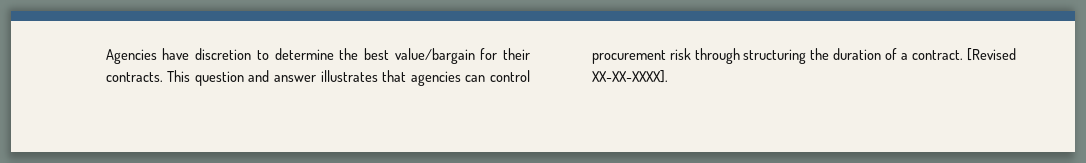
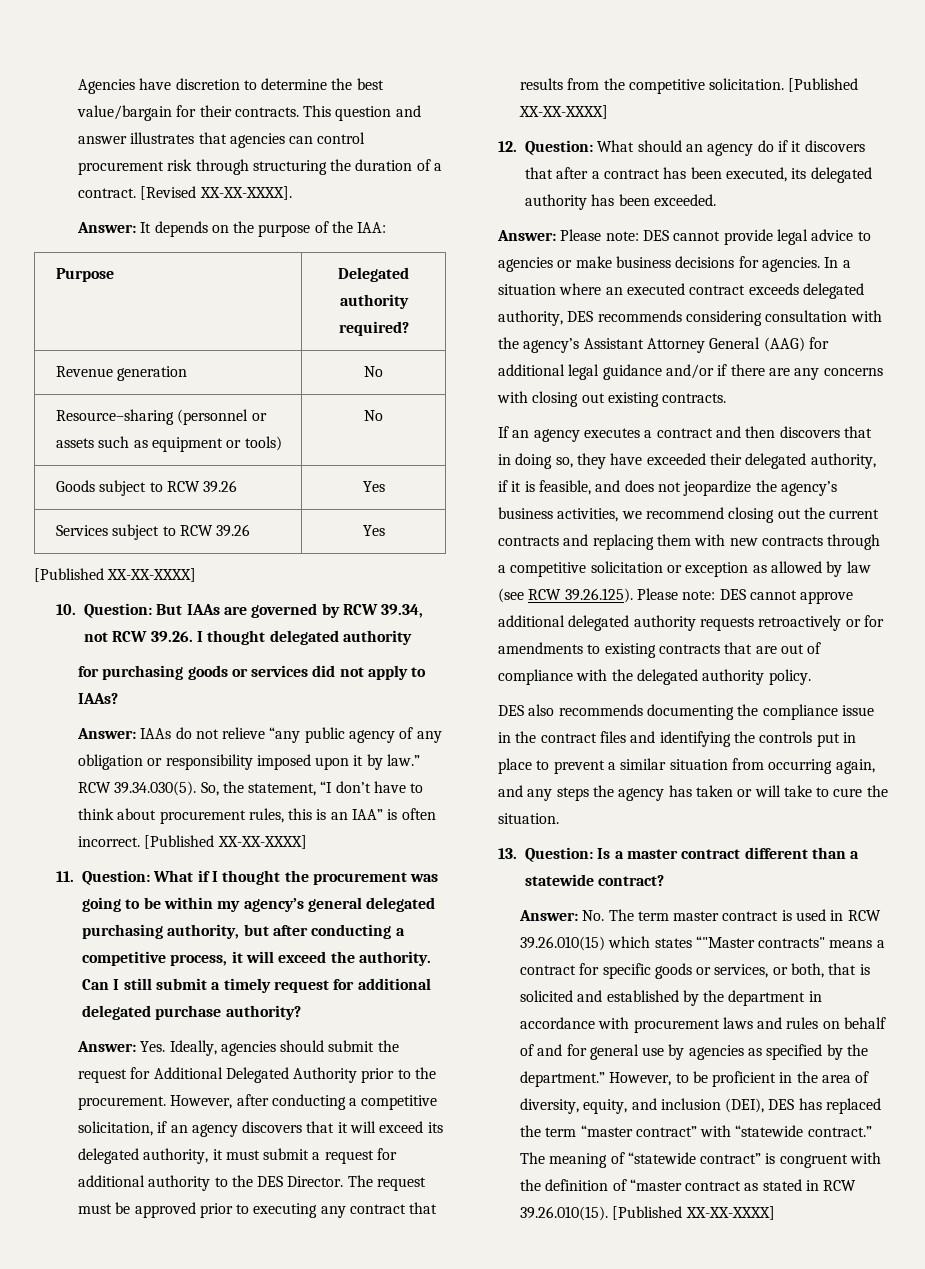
(668, 76) none -> [76,221,387,237] [55,268,114,282] [338,267,409,282] [339,294,409,309] [338,321,409,336] [55,366,188,381] [364,366,383,377] [55,409,267,425] [55,436,282,452] [364,410,383,421] [55,480,238,496] [362,481,385,492] [55,524,251,540] [362,525,385,536] [34,568,197,582] [55,603,424,618] [83,630,412,645] [77,665,427,680] [77,693,118,704] [76,727,442,743] [77,754,421,770] [77,781,424,796] [77,808,436,824] [77,835,307,849] [55,870,439,885] [81,897,436,912] [81,924,405,939] [81,951,431,966] [81,978,431,993] [81,1005,301,1020] [76,1040,399,1056] [77,1067,437,1083] [77,1094,438,1110] [77,1121,443,1137] [77,1148,398,1164] [77,1175,427,1191] [77,1202,438,1218] [519,78,859,94] [518,105,608,119] [497,140,865,156] [524,167,872,183] [524,194,716,210] [496,229,871,245] [497,256,851,272] [497,283,864,299] [497,310,882,326] [497,337,829,353] [497,364,883,380] [496,391,727,407] [497,426,872,442] [497,453,876,469] [497,480,837,496] [497,507,880,523] [497,534,881,550] [497,561,871,577] [497,588,854,604] [497,615,884,631] [497,642,822,658] [497,669,811,685] [497,704,874,720] [497,731,856,747] [497,758,875,774] [497,785,888,801] [497,813,559,824] [497,847,860,862] [524,874,665,886] [518,909,881,921] [519,936,885,951] [519,963,870,979] [519,990,822,1006] [519,1017,887,1033] [519,1044,869,1060] [519,1071,870,1087] [519,1098,882,1114] [519,1125,872,1137] [519,1152,882,1168] [519,1179,857,1191] [519,1206,775,1221] // Answer: It depends on the purpose of the IAA: // Purpose | Delegated authority required? // Revenue generation | No // Resource–sharing (personnel or assets such as equipment or tools) | No // Goods subject to RCW 39.26 | Yes // Services subject to RCW 39.26 | Yes // [Published XX-XX-XXXX] // 10. Question: But IAAs are governed by RCW 39.34, not RCW 39.26. I thought delegated authority // for purchasing goods or services did not apply to IAAs? // Answer: IAAs do not relieve “any public agency of any obligation or responsibility imposed upon it by law.” RCW 39.34.030(5). So, the statement, “I don’t have to think about procurement rules, this is an IAA” is often incorrect. [Published XX-XX-XXXX] // 11. Question: What if I thought the procurement was going to be within my agency’s general delegated purchasing authority, but after conducting a competitive process, it will exceed the authority. Can I still submit a timely request for additional delegated purchase authority? // Answer: Yes. Ideally, agencies should submit the request for Additional Delegated Authority prior to the procurement. However, after conducting a competitive solicitation, if an agency discovers that it will exceed its delegated authority, it must submit a request for additional authority to the DES Director. The request must be approved prior to executing any contract that results from the competitive solicitation. [Published XX-XX-XXXX] // 12. Question: What should an agency do if it discovers that after a contract has been executed, its delegated authority has been exceeded. // Answer: Please note: DES cannot provide legal advice to agencies or make business decisions for agencies. In a situation where an executed contract exceeds delegated authority, DES recommends considering consultation with the agency’s Assistant Attorney General (AAG) for additional legal guidance and/or if there are any concerns with closing out existing contracts. // If an agency executes a contract and then discovers that in doing so, they have exceeded their delegated authority, if it is feasible, and does not jeopardize the agency’s business activities, we recommend closing out the current contracts and replacing them with new contracts through a competitive solicitation or exception as allowed by law (see RCW 39.26.125). Please note: DES cannot approve additional delegated authority requests retroactively or for amendments to existing contracts that are out of compliance with the delegated authority policy. // DES also recommends documenting the compliance issue in the contract files and identifying the controls put in place to prevent a similar situation from occurring again, and any steps the agency has taken or will take to cure the situation. // 13. Question: Is a master contract different than a statewide contract? // Answer: No. The term master contract is used in RCW 39.26.010(15) which states “"Master contracts" means a contract for specific goods or services, or both, that is solicited and established by the department in accordance with procurement laws and rules on behalf of and for general use by agencies as specified by the department.” However, to be proficient in the area of diversity, equity, and inclusion (DEI), DES has replaced the term “master contract” with “statewide contract.” The meaning of “statewide contract” is congruent with the definition of “master contract as stated in RCW 39.26.010(15). [Published XX-XX-XXXX]

